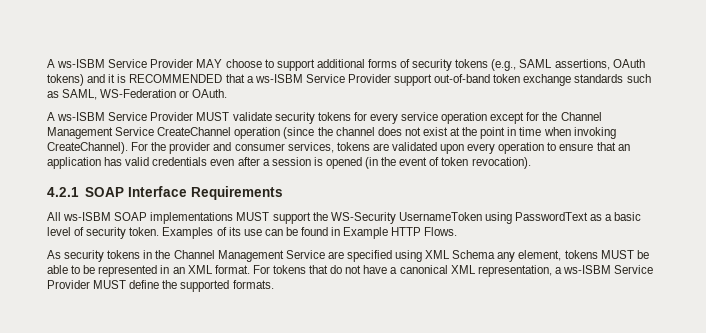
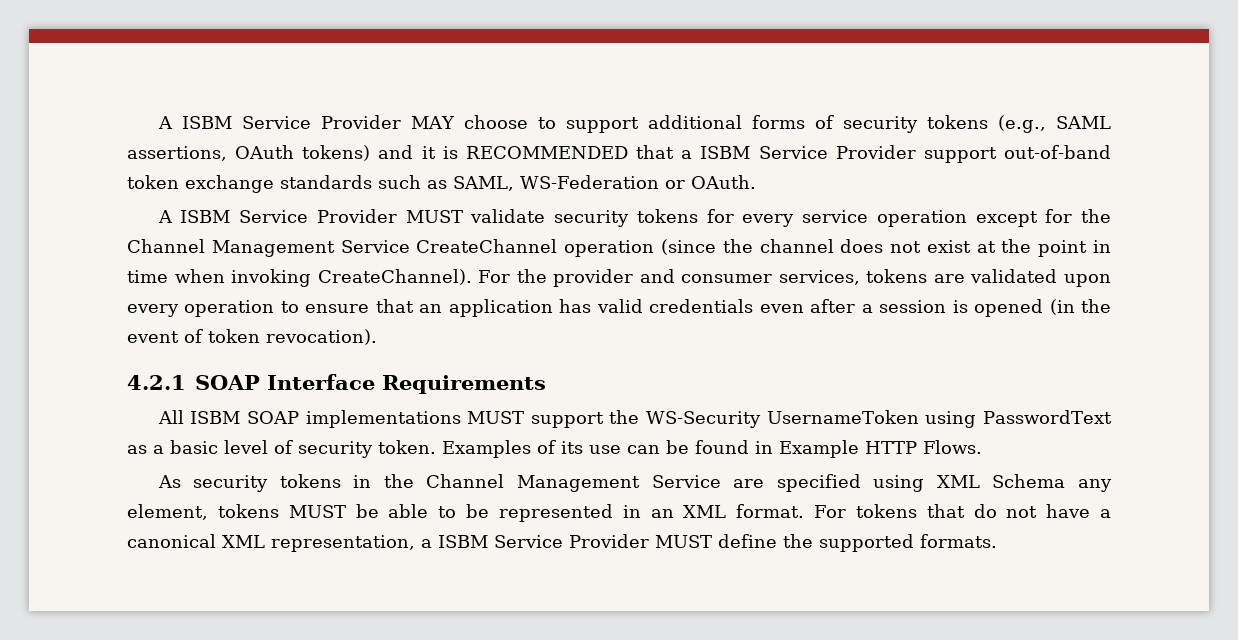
[47,59,106,68] A ws-ISBM -> [157,116,232,129] A ISBM
[254,74,303,83] ws-ISBM -> [700,146,751,159] ISBM
[57,112,106,121] ws-ISBM -> [180,210,231,223] ISBM
[63,212,112,221] ws-ISBM -> [190,411,241,424] ISBM
[562,265,611,274] ws-ISBM -> [438,535,488,548] ISBM

